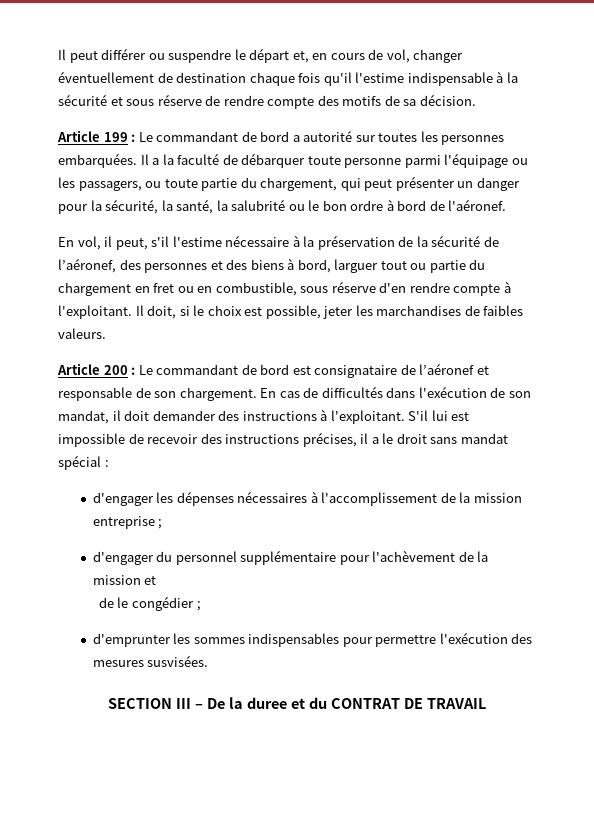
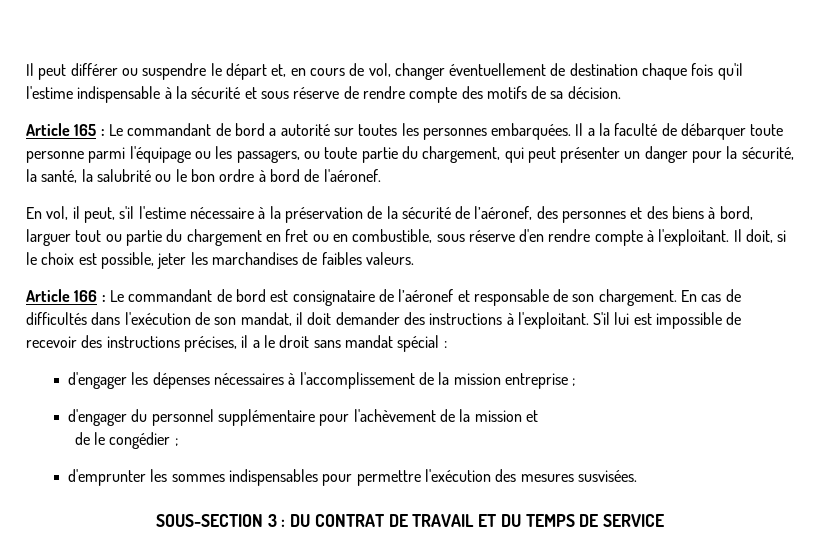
[103,132,128,142] 199 -> [74,124,97,136] 165
[103,365,128,375] 200 -> [74,290,98,302] 166
[108,697,486,709] SECTION III – De la duree et du CONTRAT DE TRAVAIL -> [156,514,664,527] SOUS-SECTION 3 : DU CONTRAT DE TRAVAIL ET DU TEMPS DE SERVICE

